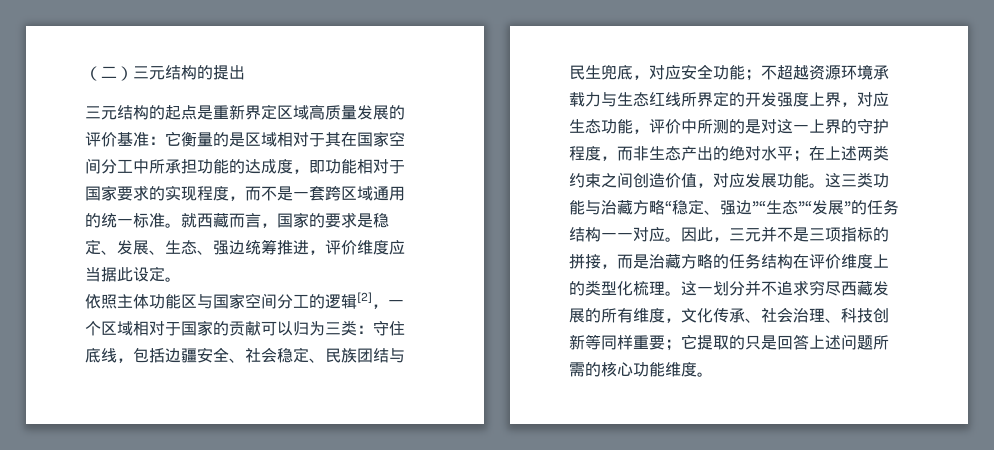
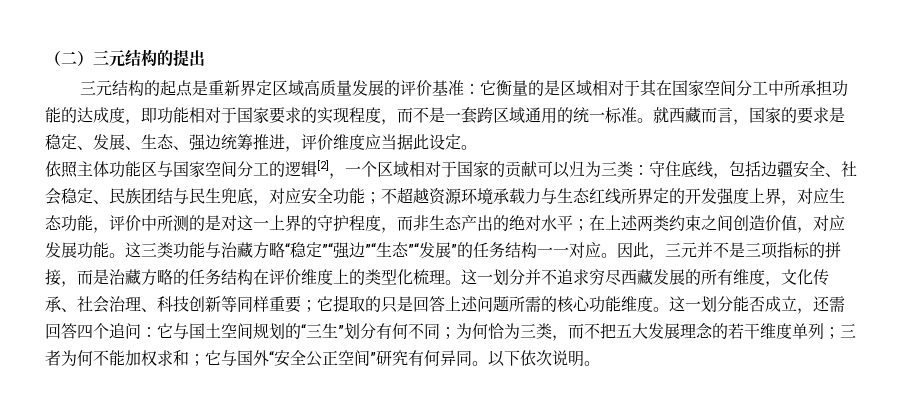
[704,210,720,215] 、 -> [322,243,333,256] ”“
(713, 374) none -> [669,296,845,314] [45,323,856,341] [45,350,600,367] 这一划分能否成立，还需回答四个追问：它与国土空间规划的“三生”划分有何不同；为何恰为三类，而不把五大发展理念的若干维度单列；三者为何不能加权求和；它与国外“安全公正空间”研究有何异同。以下依次说明。

